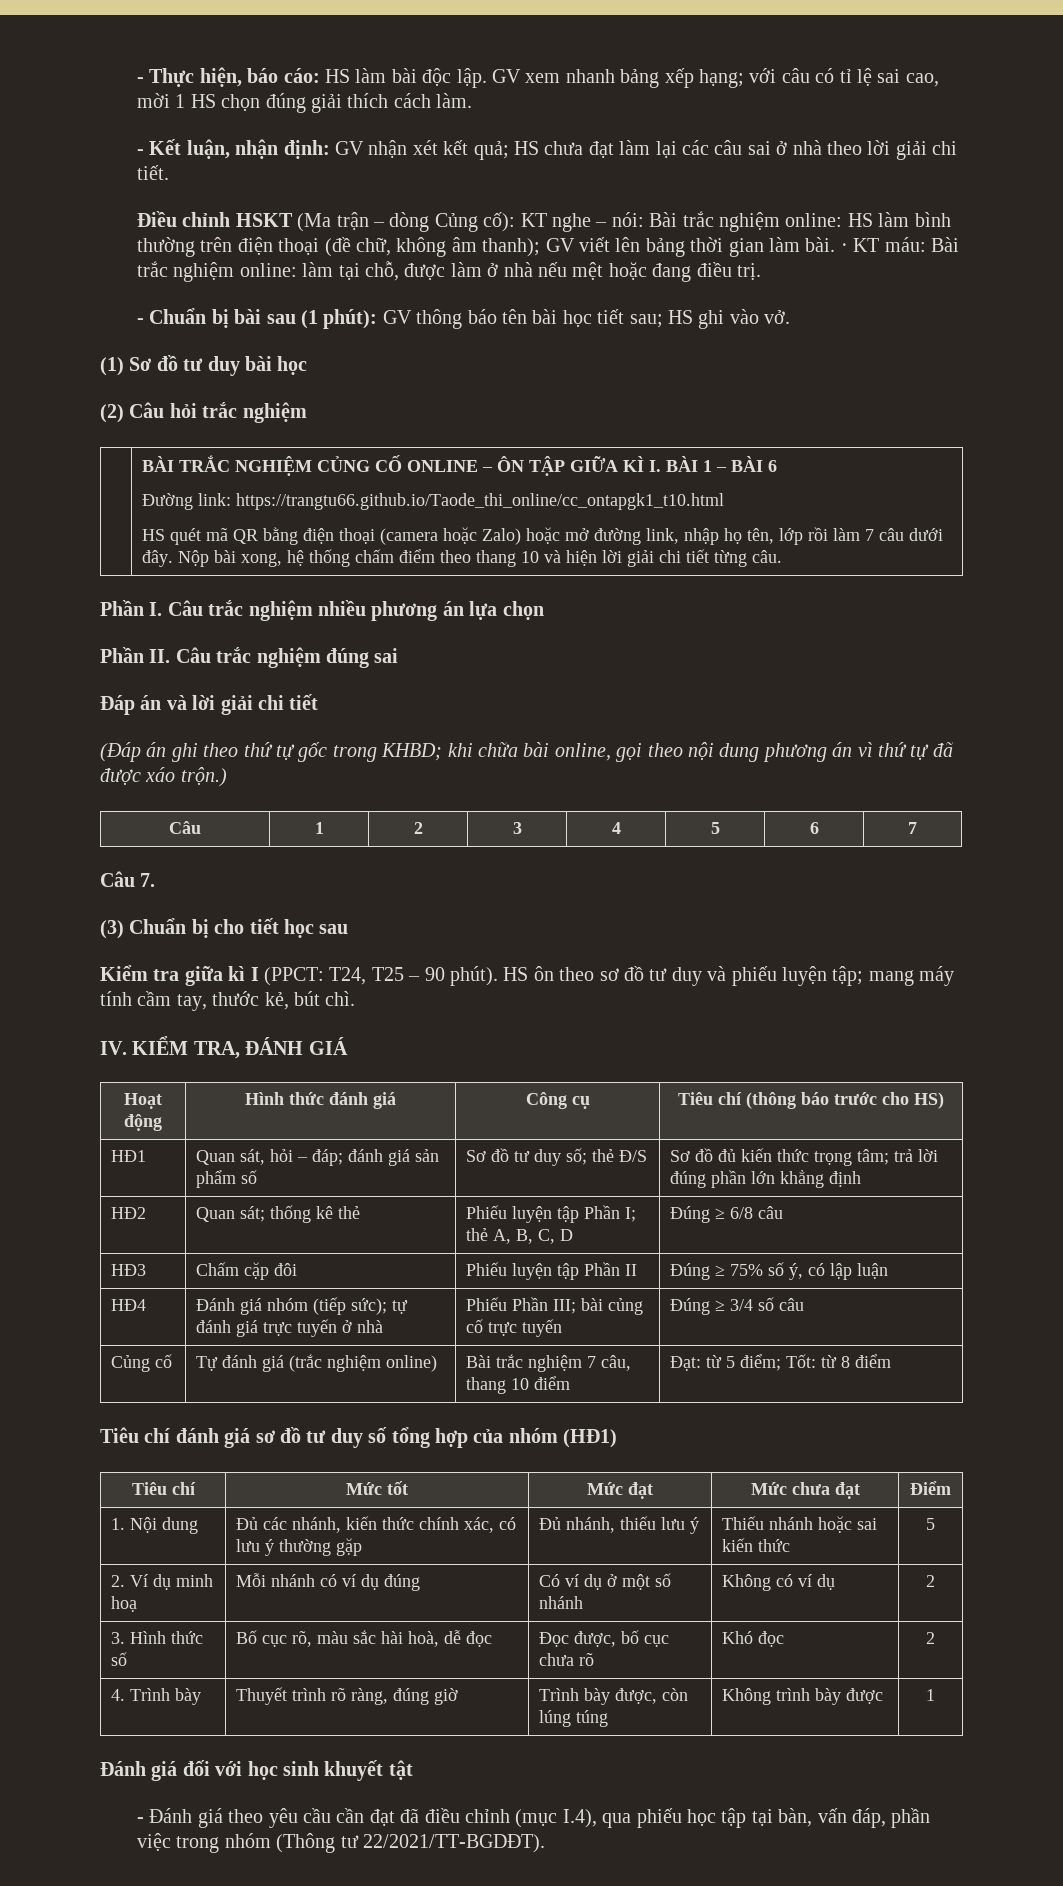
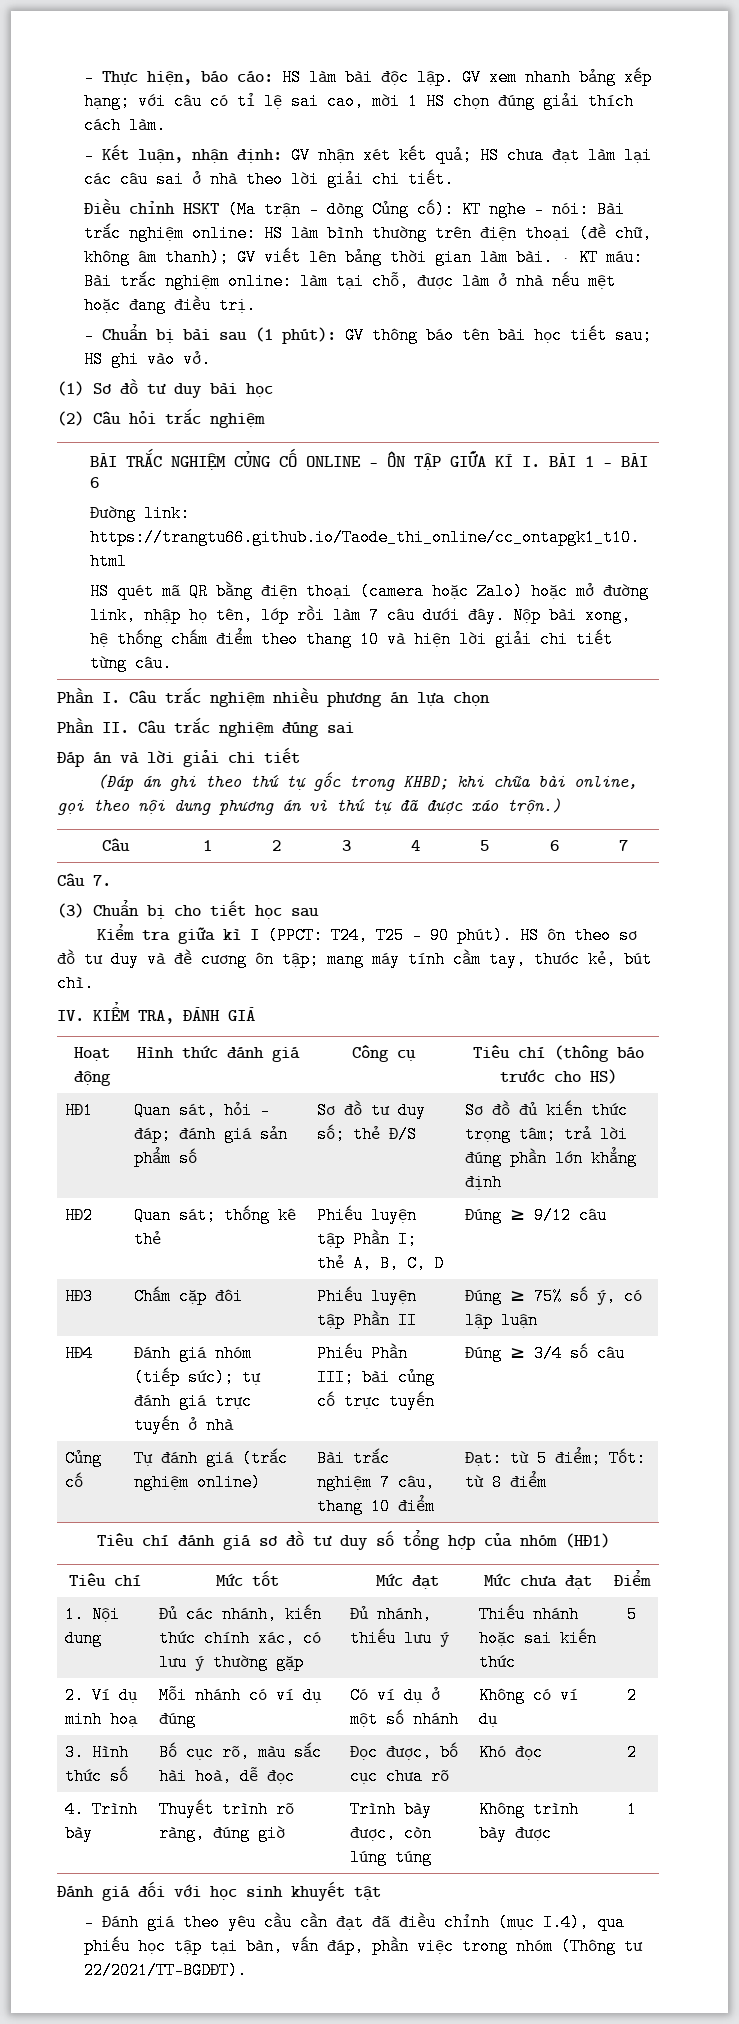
[731,966,827,986] phiếu luyện -> [174,949,274,968] đề cương ôn
[729,1207,753,1219] 6/8 -> [534,1207,572,1224] 9/12

